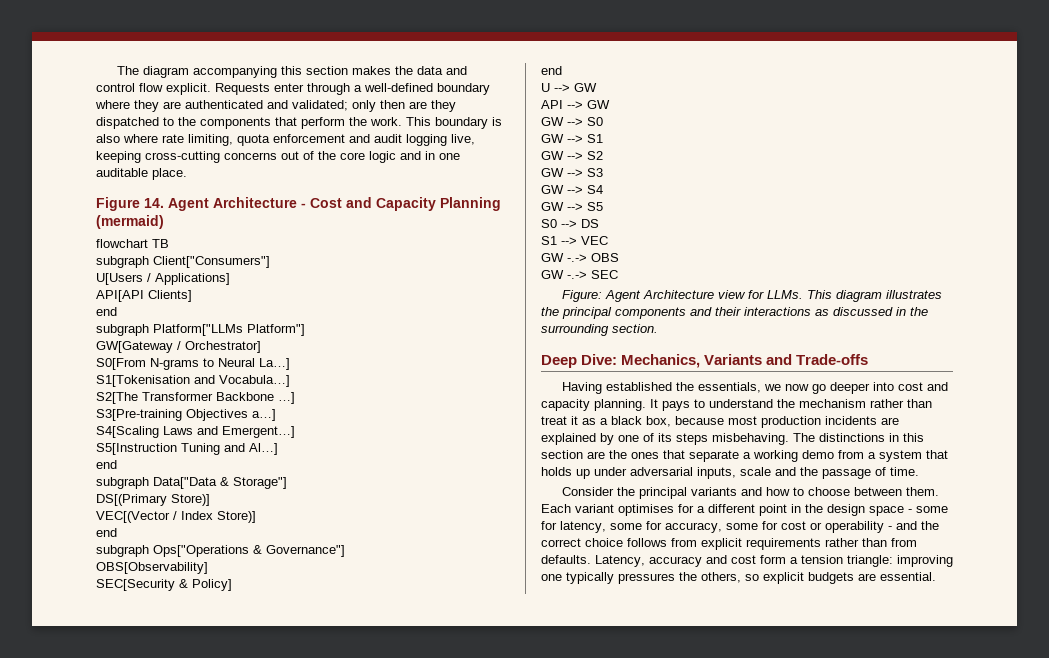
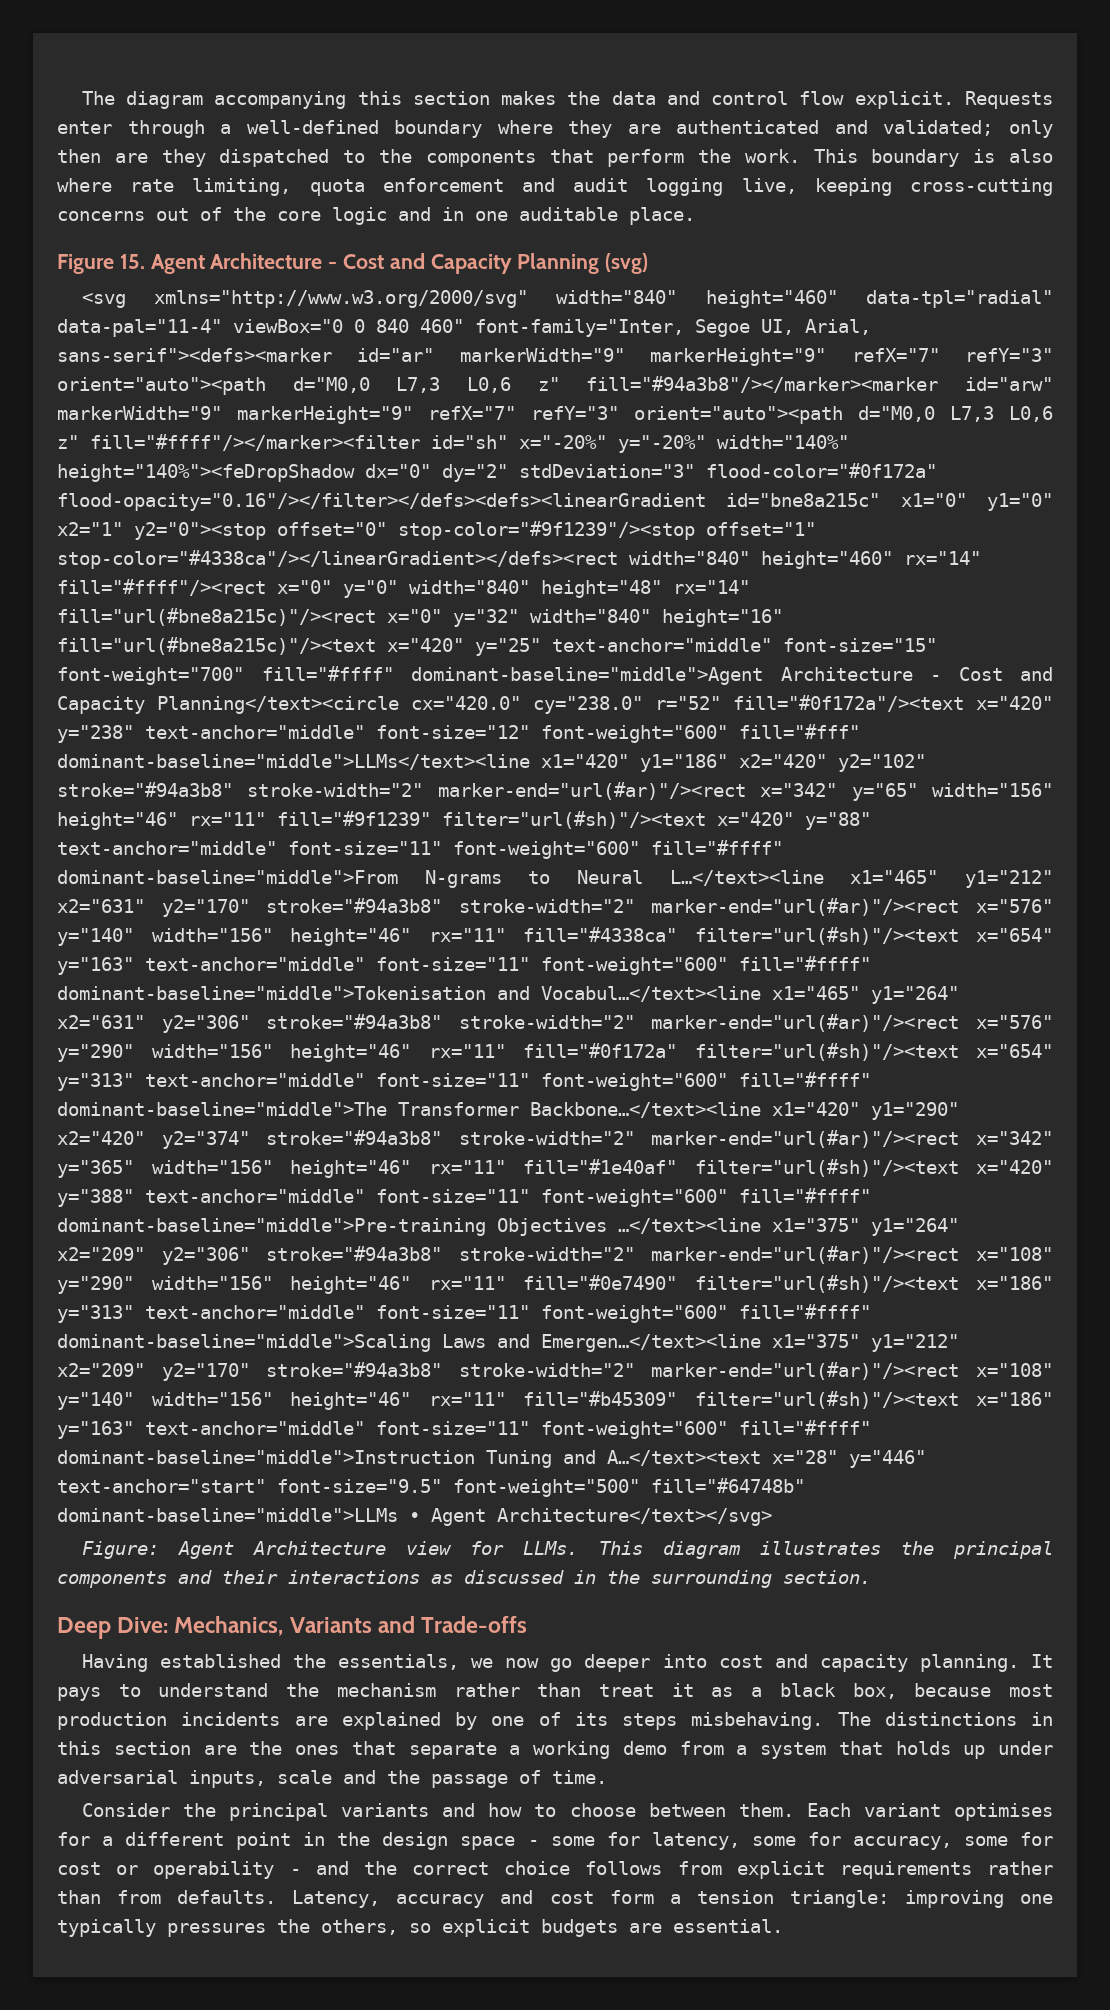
[144,198,164,208] 14. -> [119,254,145,269] 15.
[96,215,164,229] [96,239,169,248] [96,256,270,268] [96,273,230,285] [96,290,192,302] [96,307,117,316] [96,324,305,336] [96,341,261,353] [96,358,290,370] [96,375,290,387] [96,392,295,404] [96,409,276,421] [96,426,295,438] [96,443,278,455] [96,460,117,469] [96,477,287,489] [96,494,210,506] [96,511,256,523] [96,528,117,537] [96,545,345,557] [96,562,208,574] [96,579,232,591] [541,66,562,75] [541,83,597,92] [541,100,610,109] [541,117,603,126] [541,134,603,143] [541,151,603,160] [541,168,603,177] [541,185,603,194] [541,202,603,211] [541,219,599,228] [541,236,608,245] [541,253,619,262] [541,270,618,279] (mermaid) // flowchart TB // subgraph Client["Consumers"] // U[Users / Applications] // API[API Clients] // end // subgraph Platform["LLMs Platform"] // GW[Gateway / Orchestrator] // S0[From N-grams to Neural La…] // S1[Tokenisation and Vocabula…] // S2[The Transformer Backbone …] // S3[Pre-training Objectives a…] // S4[Scaling Laws and Emergent…] // S5[Instruction Tuning and Al…] // end // subgraph Data["Data & Storage"] // DS[(Primary Store)] // VEC[(Vector / Index Store)] // end // subgraph Ops["Operations & Governance"] // OBS[Observability] // SEC[Security & Policy] // end // U --> GW // API --> GW // GW --> S0 // GW --> S1 // GW --> S2 // GW --> S3 // GW --> S4 // GW --> S5 // S0 --> DS // S1 --> VEC // GW -.-> OBS // GW -.-> SEC -> [605,253,649,274] [81,290,1053,308] [57,319,871,337] [57,348,1053,366] [57,376,1053,395] [57,406,1053,424] [57,434,849,453] [57,463,937,482] [57,493,1053,511] [57,521,816,540] [57,550,981,569] [57,579,750,598] [57,608,783,627] [57,637,937,656] [57,666,1053,685] [57,695,1053,714] [57,724,860,743] [57,754,926,772] [57,782,1053,801] [57,811,871,830] [57,840,783,859] [57,870,1053,888] [57,898,1053,917] [57,927,1053,946] [57,956,871,975] [57,986,959,1004] [57,1014,1053,1033] [57,1043,1053,1062] [57,1072,871,1091] [57,1102,959,1120] [57,1130,1053,1149] [57,1159,1053,1178] [57,1188,871,1207] [57,1218,959,1236] [57,1246,1053,1265] [57,1275,1053,1294] [57,1304,871,1323] [57,1334,959,1352] [57,1362,1053,1381] [57,1391,1053,1410] [57,1420,871,1439] [57,1450,926,1468] [57,1478,805,1497] [57,1508,772,1526] (svg) // <svg xmlns="http://www.w3.org/2000/svg" width="840" height="460" data-tpl="radial" data-pal="11-4" viewBox="0 0 840 460" font-family="Inter, Segoe UI, Arial, sans-serif"><defs><marker id="ar" markerWidth="9" markerHeight="9" refX="7" refY="3" orient="auto"><path d="M0,0 L7,3 L0,6 z" fill="#94a3b8"/></marker><marker id="arw" markerWidth="9" markerHeight="9" refX="7" refY="3" orient="auto"><path d="M0,0 L7,3 L0,6 z" fill="#ffff"/></marker><filter id="sh" x="-20%" y="-20%" width="140%" height="140%"><feDropShadow dx="0" dy="2" stdDeviation="3" flood-color="#0f172a" flood-opacity="0.16"/></filter></defs><defs><linearGradient id="bne8a215c" x1="0" y1="0" x2="1" y2="0"><stop offset="0" stop-color="#9f1239"/><stop offset="1" stop-color="#4338ca"/></linearGradient></defs><rect width="840" height="460" rx="14" fill="#ffff"/><rect x="0" y="0" width="840" height="48" rx="14" fill="url(#bne8a215c)"/><rect x="0" y="32" width="840" height="16" fill="url(#bne8a215c)"/><text x="420" y="25" text-anchor="middle" font-size="15" font-weight="700" fill="#ffff" dominant-baseline="middle">Agent Architecture - Cost and Capacity Planning</text><circle cx="420.0" cy="238.0" r="52" fill="#0f172a"/><text x="420" y="238" text-anchor="middle" font-size="12" font-weight="600" fill="#fff" dominant-baseline="middle">LLMs</text><line x1="420" y1="186" x2="420" y2="102" stroke="#94a3b8" stroke-width="2" marker-end="url(#ar)"/><rect x="342" y="65" width="156" height="46" rx="11" fill="#9f1239" filter="url(#sh)"/><text x="420" y="88" text-anchor="middle" font-size="11" font-weight="600" fill="#ffff" dominant-baseline="middle">From N-grams to Neural L…</text><line x1="465" y1="212" x2="631" y2="170" stroke="#94a3b8" stroke-width="2" marker-end="url(#ar)"/><rect x="576" y="140" width="156" height="46" rx="11" fill="#4338ca" filter="url(#sh)"/><text x="654" y="163" text-anchor="middle" font-size="11" font-weight="600" fill="#ffff" dominant-baseline="middle">Tokenisation and Vocabul…</text><line x1="465" y1="264" x2="631" y2="306" stroke="#94a3b8" stroke-width="2" marker-end="url(#ar)"/><rect x="576" y="290" width="156" height="46" rx="11" fill="#0f172a" filter="url(#sh)"/><text x="654" y="313" text-anchor="middle" font-size="11" font-weight="600" fill="#ffff" dominant-baseline="middle">The Transformer Backbone…</text><line x1="420" y1="290" x2="420" y2="374" stroke="#94a3b8" stroke-width="2" marker-end="url(#ar)"/><rect x="342" y="365" width="156" height="46" rx="11" fill="#1e40af" filter="url(#sh)"/><text x="420" y="388" text-anchor="middle" font-size="11" font-weight="600" fill="#ffff" dominant-baseline="middle">Pre-training Objectives …</text><line x1="375" y1="264" x2="209" y2="306" stroke="#94a3b8" stroke-width="2" marker-end="url(#ar)"/><rect x="108" y="290" width="156" height="46" rx="11" fill="#0e7490" filter="url(#sh)"/><text x="186" y="313" text-anchor="middle" font-size="11" font-weight="600" fill="#ffff" dominant-baseline="middle">Scaling Laws and Emergen…</text><line x1="375" y1="212" x2="209" y2="170" stroke="#94a3b8" stroke-width="2" marker-end="url(#ar)"/><rect x="108" y="140" width="156" height="46" rx="11" fill="#b45309" filter="url(#sh)"/><text x="186" y="163" text-anchor="middle" font-size="11" font-weight="600" fill="#ffff" dominant-baseline="middle">Instruction Tuning and A…</text><text x="28" y="446" text-anchor="start" font-size="9.5" font-weight="500" fill="#64748b" dominant-baseline="middle">LLMs • Agent Architecture</text></svg>

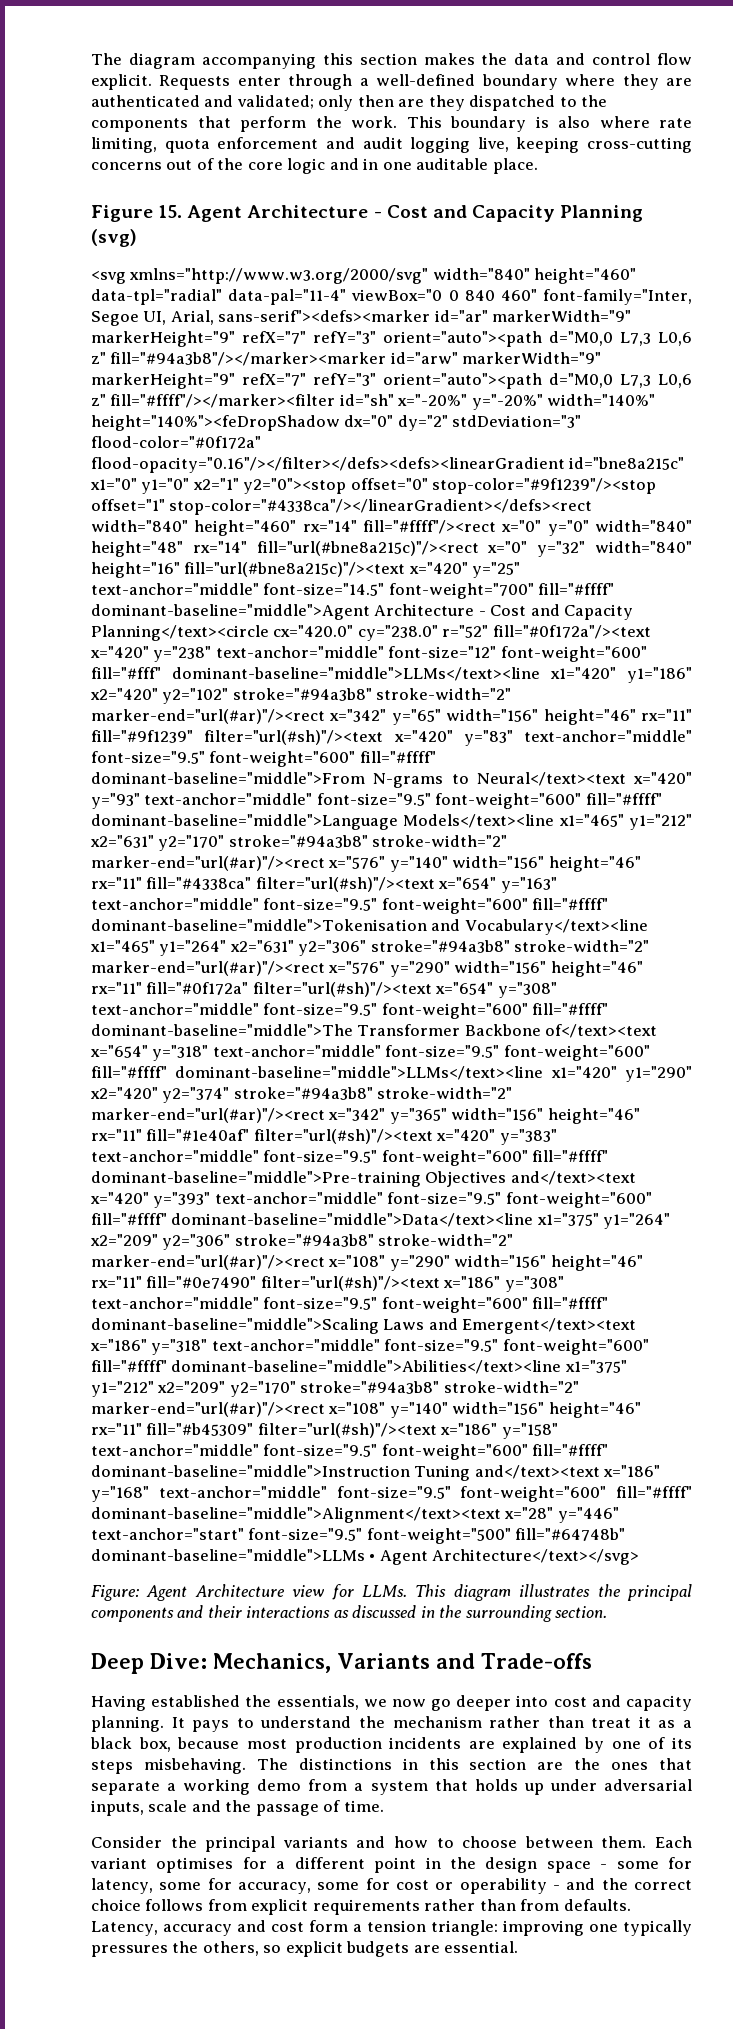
[783,638,937,652] font-size="15" -> [263,583,385,596] font-size="14.5"
[805,812,871,830] [57,841,442,855] y="88" text-anchor="middle" font-size="11" -> [463,730,692,746] [91,751,205,764] y="83" text-anchor="middle" font-size="9.5"
[577,870,824,886] Neural L…</text><line -> [476,772,692,786] [91,793,662,809] [91,814,555,830] Neural</text><text x="420" y="93" text-anchor="middle" font-size="9.5" font-weight="600" fill="#ffff" dominant-baseline="middle">Language Models</text><line
[376,957,530,971] font-size="11" -> [263,898,378,911] font-size="9.5"
[541,986,761,1002] Vocabul…</text><line -> [464,919,648,935] Vocabulary</text><line
[57,1073,530,1091] y="313" text-anchor="middle" font-size="11" -> [497,982,557,998] [91,1003,378,1016] y="308" text-anchor="middle" font-size="9.5"
[530,1102,761,1118] Backbone…</text><line -> [464,1024,658,1038] [90,1045,650,1061] [91,1066,544,1080] Backbone of</text><text x="654" y="318" text-anchor="middle" font-size="9.5" font-weight="600" fill="#ffff" dominant-baseline="middle">LLMs</text><line
[57,1189,530,1207] y="388" text-anchor="middle" font-size="11" -> [499,1129,557,1145] [91,1150,378,1163] y="383" text-anchor="middle" font-size="9.5"
[618,1218,761,1234] …</text><line -> [510,1171,636,1185] [90,1192,652,1208] [91,1213,534,1227] and</text><text x="420" y="393" text-anchor="middle" font-size="9.5" font-weight="600" fill="#ffff" dominant-baseline="middle">Data</text><line
[57,1305,530,1323] y="313" text-anchor="middle" font-size="11" -> [504,1276,564,1292] [91,1297,378,1310] y="308" text-anchor="middle" font-size="9.5"
[541,1334,761,1352] Emergen…</text><line -> [462,1318,637,1334] [90,1339,649,1355] [91,1360,562,1374] Emergent</text><text x="186" y="318" text-anchor="middle" font-size="9.5" font-weight="600" fill="#ffff" dominant-baseline="middle">Abilities</text><line
[57,1421,530,1439] y="163" text-anchor="middle" font-size="11" -> [501,1423,558,1439] [91,1444,378,1457] y="158" text-anchor="middle" font-size="9.5"
[563,1450,761,1466] and A…</text><text -> [474,1465,661,1479] [91,1486,692,1502] [91,1507,501,1523] and</text><text x="186" y="168" text-anchor="middle" font-size="9.5" font-weight="600" fill="#ffff" dominant-baseline="middle">Alignment</text><text

